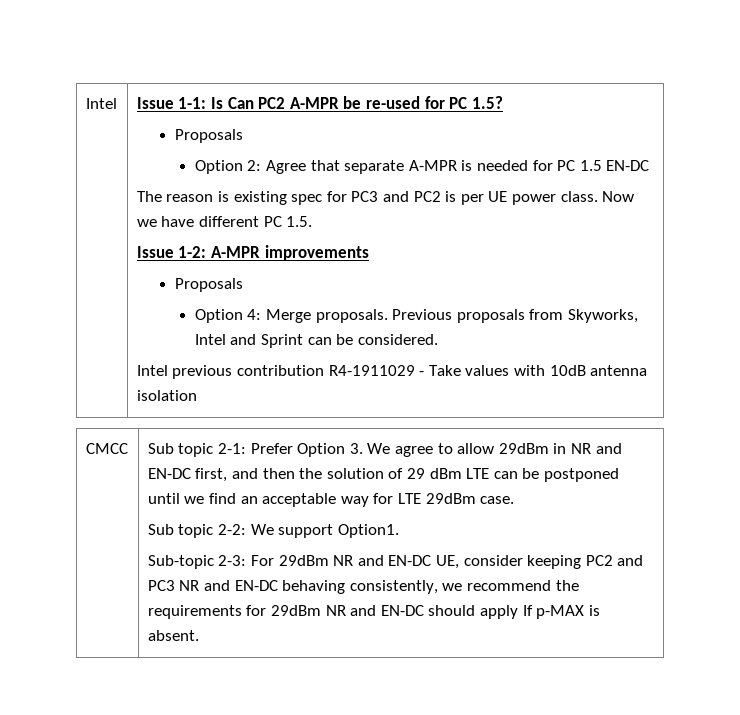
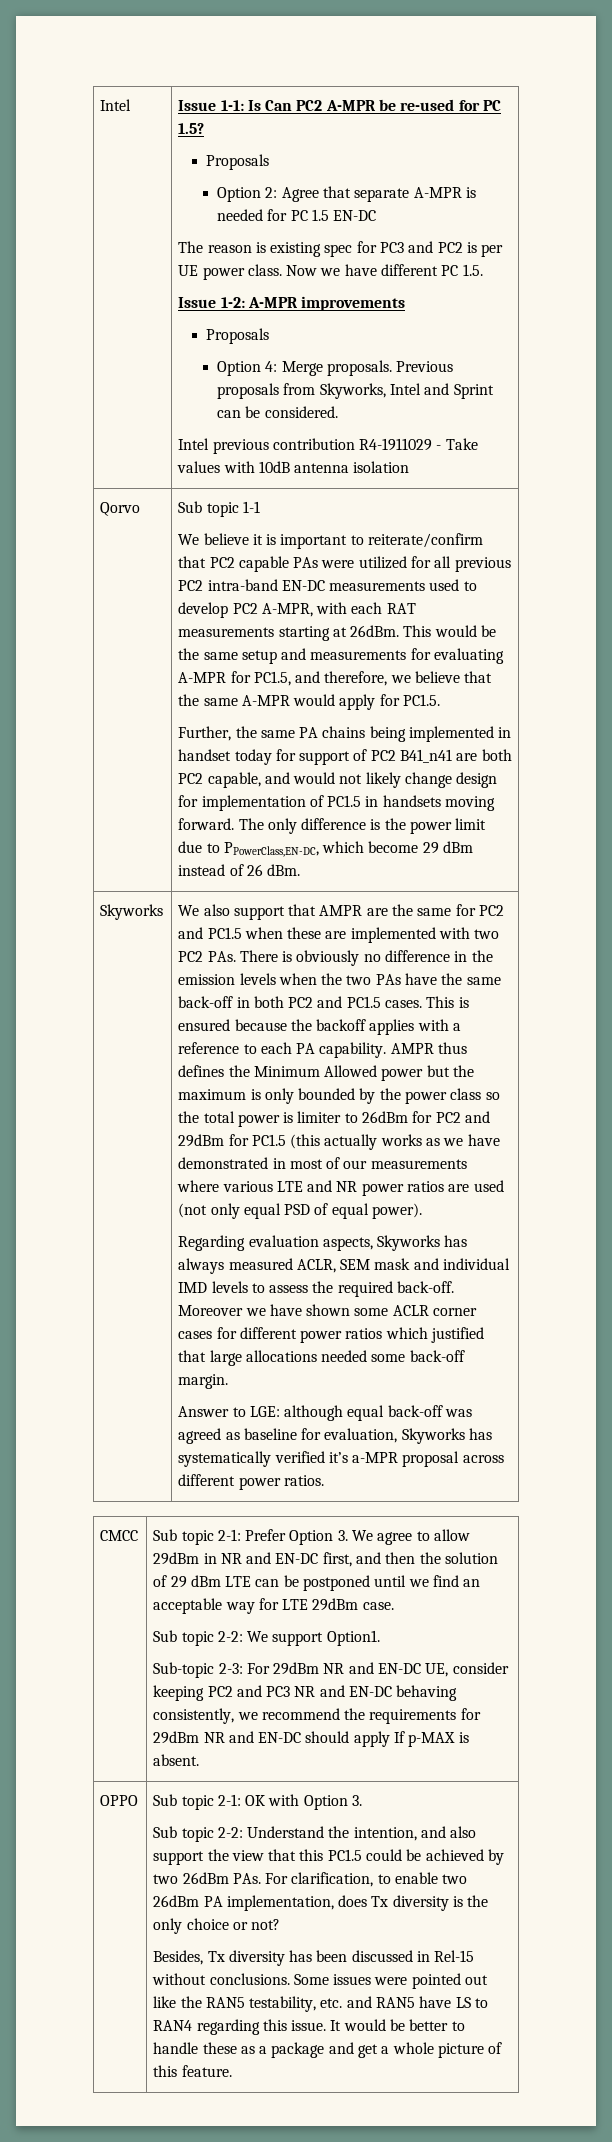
(197, 395) none -> [100,502,141,516] [178,501,260,517] [178,533,484,549] [178,556,511,572] [178,579,477,591] [178,602,416,618] [178,625,497,641] [178,648,505,664] [178,671,493,686] [178,694,441,710] [178,726,512,742] [178,749,512,765] [178,772,498,788] [178,795,496,811] [178,818,487,834] [178,841,474,857] [178,864,301,876] [100,904,164,920] [178,904,505,920] [178,927,500,943] [178,950,493,966] [178,973,501,985] [178,996,469,1008] [178,1019,462,1035] [178,1042,468,1058] [178,1065,475,1081] [178,1088,500,1104] [178,1111,491,1127] [178,1134,500,1150] [178,1157,467,1169] [177,1180,504,1196] [178,1203,423,1219] [178,1235,468,1251] [178,1258,511,1274] [178,1281,455,1297] [178,1304,478,1316] [178,1327,485,1343] [178,1350,465,1366] [178,1374,229,1389] [178,1405,473,1421] [178,1428,493,1444] [178,1451,504,1467] [178,1474,324,1490] // Qorvo | Sub topic 1-1 // We believe it is important to reiterate/confirm that PC2 capable PAs were utilized for all previous PC2 intra-band EN-DC measurements used to develop PC2 A-MPR, with each RAT measurements starting at 26dBm. This would be the same setup and measurements for evaluating A-MPR for PC1.5, and therefore, we believe that the same A-MPR would apply for PC1.5. // Further, the same PA chains being implemented in handset today for support of PC2 B41_n41 are both PC2 capable, and would not likely change design for implementation of PC1.5 in handsets moving forward. The only difference is the power limit due to PPowerClass,EN-DC, which become 29 dBm instead of 26 dBm. // Skyworks | We also support that AMPR are the same for PC2 and PC1.5 when these are implemented with two PC2 PAs. There is obviously no difference in the emission levels when the two PAs have the same back-off in both PC2 and PC1.5 cases. This is ensured because the backoff applies with a reference to each PA capability. AMPR thus defines the Minimum Allowed power but the maximum is only bounded by the power class so the total power is limiter to 26dBm for PC2 and 29dBm for PC1.5 (this actually works as we have demonstrated in most of our measurements where various LTE and NR power ratios are used (not only equal PSD of equal power). // Regarding evaluation aspects, Skyworks has always measured ACLR, SEM mask and individual IMD levels to assess the required back-off. Moreover we have shown some ACLR corner cases for different power ratios which justified that large allocations needed some back-off margin. // Answer to LGE: although equal back-off was agreed as baseline for evaluation, Skyworks has systematically verified it’s a-MPR proposal across different power ratios.
(199, 635) none -> [100,1795,139,1806] [153,1794,363,1810] [153,1826,477,1842] [153,1849,505,1865] [153,1872,468,1887] [153,1895,489,1911] [153,1918,281,1934] [153,1950,475,1966] [152,1973,489,1989] [153,1996,489,2012] [153,2019,465,2035] [153,2042,503,2058] [153,2065,232,2077] // OPPO | Sub topic 2-1: OK with Option 3. // Sub topic 2-2: Understand the intention, and also support the view that this PC1.5 could be achieved by two 26dBm PAs. For clarification, to enable two 26dBm PA implementation, does Tx diversity is the only choice or not? // Besides, Tx diversity has been discussed in Rel-15 without conclusions. Some issues were pointed out like the RAN5 testability, etc. and RAN5 have LS to RAN4 regarding this issue. It would be better to handle these as a package and get a whole picture of this feature.

